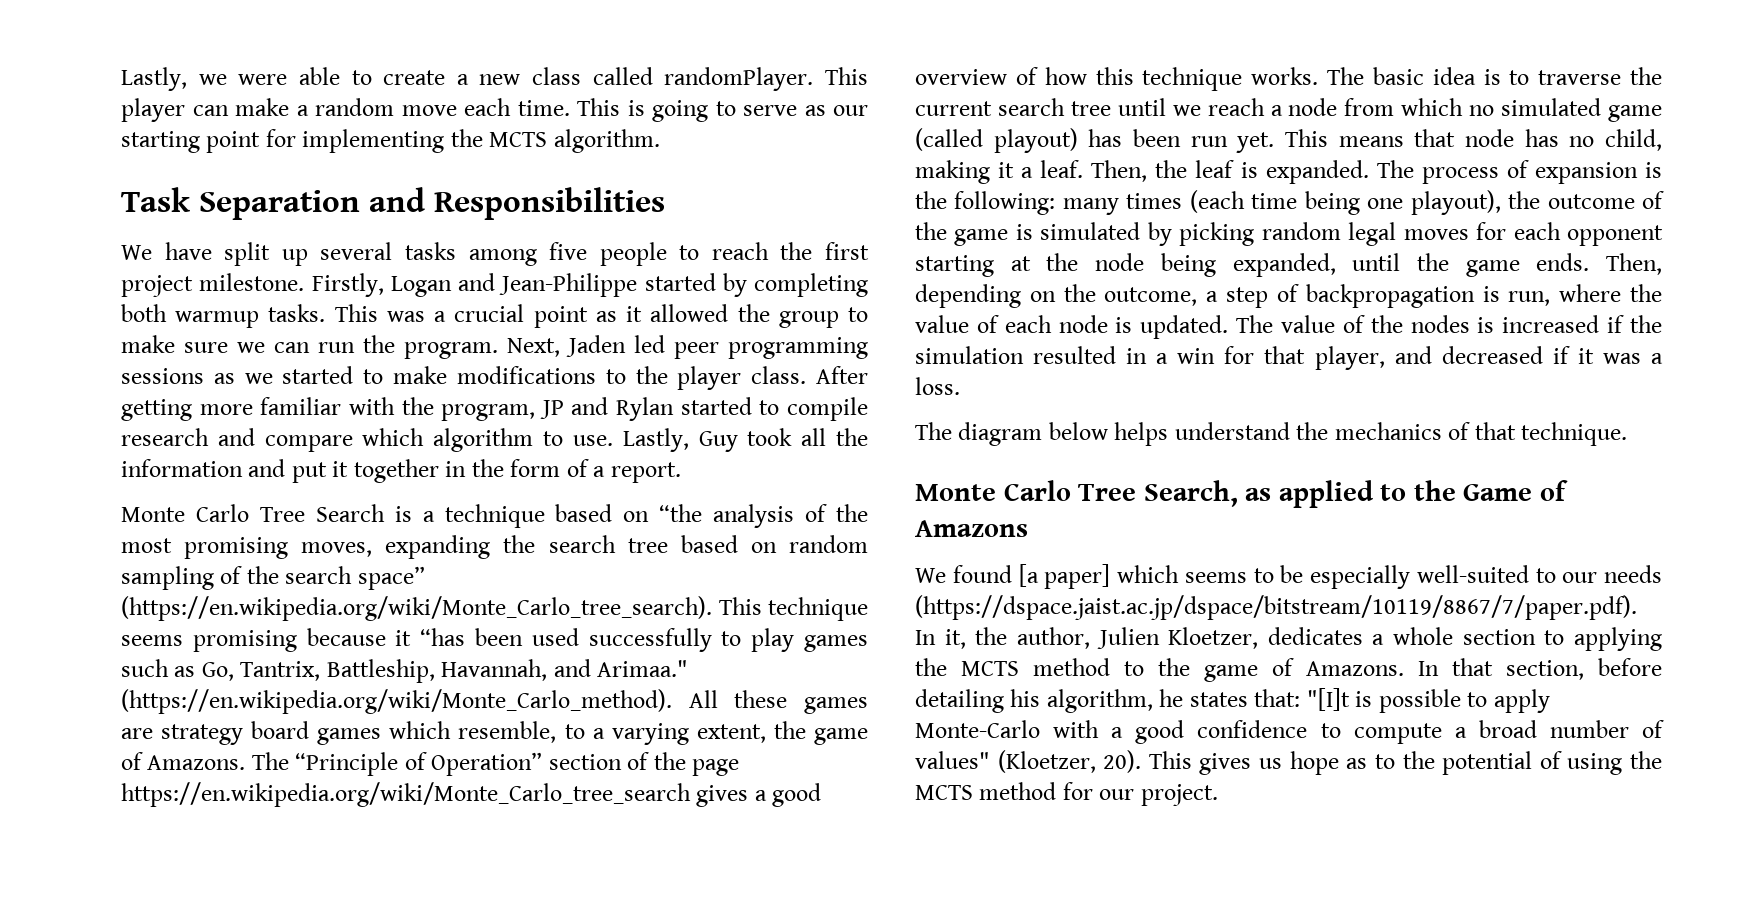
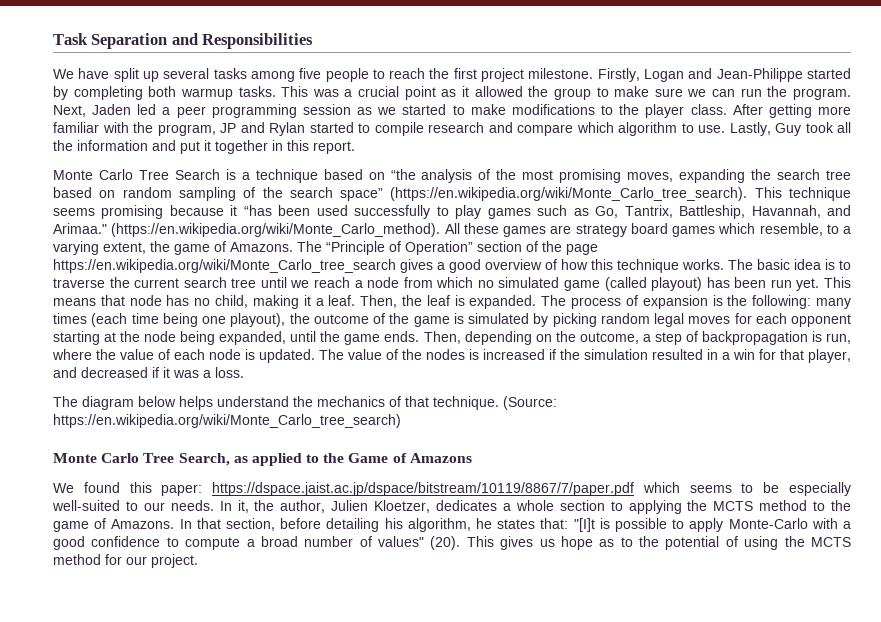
[121,67,868,91] [121,98,868,122] [121,129,660,153] Lastly, we were able to create a new class called randomPlayer. This player can make a random move each time. This is going to serve as our starting point for implementing the MCTS algorithm. // -> (53, 39) none
(665, 344) none -> [162,107,171,115] a
[121,368,204,384] sessions -> [302,104,351,115] session
[471,459,606,477] the form of a -> [287,140,309,151] this
(1628, 434) none -> [503,396,557,410] [53,414,401,428] (Source: https://en.wikipedia.org/wiki/Monte_Carlo_tree_search)
[1018,564,1111,589] [a paper] -> [129,482,635,496] this paper: https://dspace.jaist.ac.jp/dspace/bitstream/10119/8867/7/paper.pdf
[1604,565,1662,583] [915,595,1637,620] needs (https://dspace.jaist.ac.jp/dspace/bitstream/10119/8867/7/paper.pdf). -> [170,500,214,511] needs.
[997,750,1142,773] (Kloetzer, 20). -> [430,536,461,550] (20).

